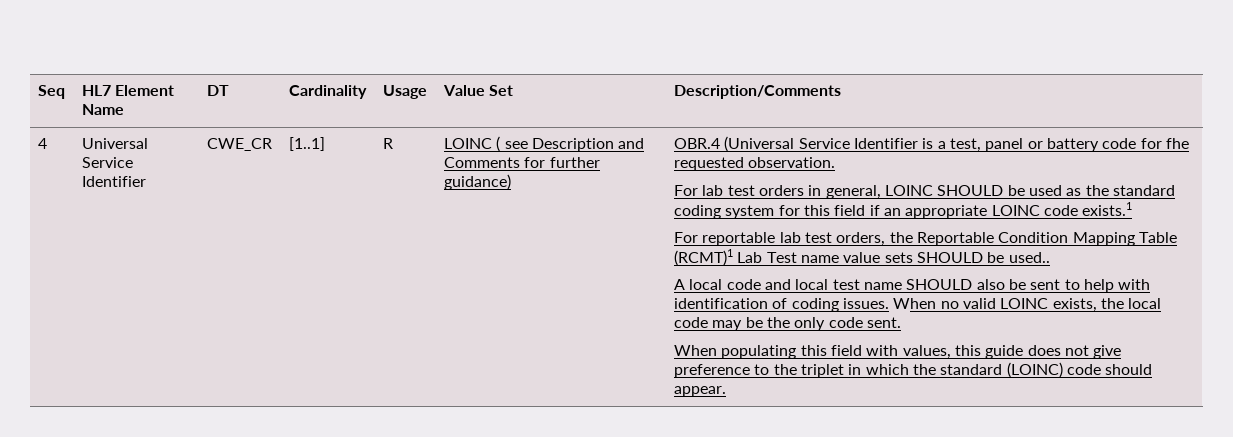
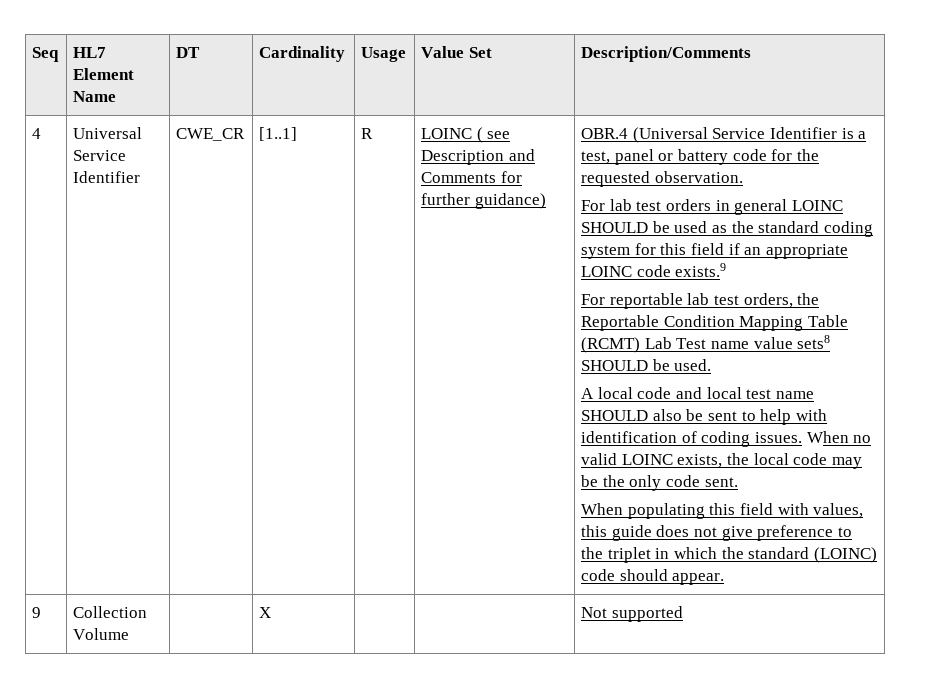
[1165,138,1189,149] fhe -> [796,149,819,161] the
[825,185,881,199] general, -> [734,199,788,215] general
[1082,202,1133,216] exists.1 -> [675,263,727,277] exists.9
[674,249,734,266] (RCMT)1 -> [581,337,641,353] (RCMT)
[884,252,1050,263] sets SHOULD be used.. -> [797,335,831,349] [581,359,712,371] sets8 SHOULD be used.
(727, 391) none -> [32,607,42,618] [73,606,148,618] [73,628,130,640] [259,607,272,618] [581,606,683,622] // 9 | Collection Volume | | X | | | Not supported

